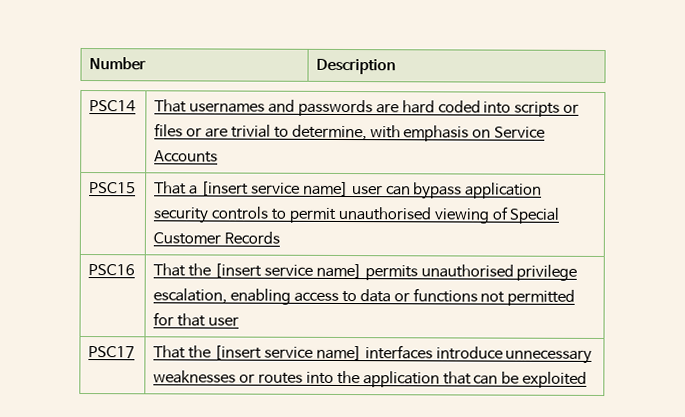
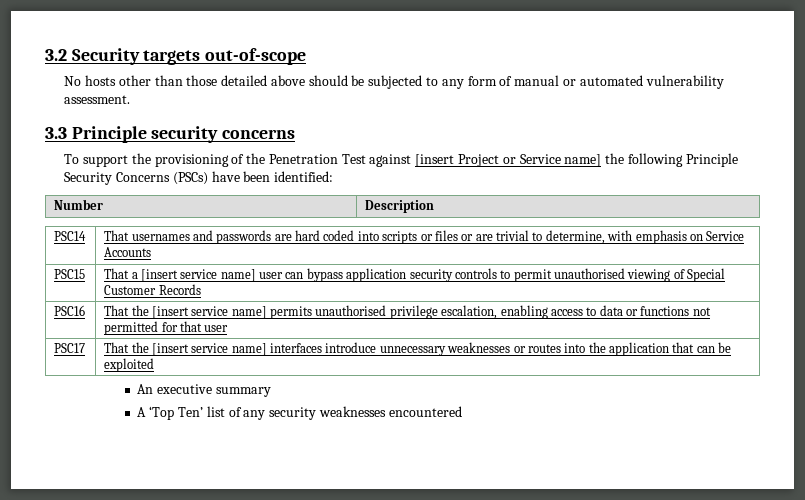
(89, 64) none -> [45,48,307,65] [64,75,724,89] [64,95,131,104] [45,126,296,143] [64,153,738,167] [64,171,334,185] 3.2 Security targets out-of-scope // No hosts other than those detailed above should be subjected to any form of manual or automated vulnerability assessment. // 3.3 Principle security concerns // To support the provisioning of the Penetration Test against [insert Project or Service name] the following Principle Security Concerns (PSCs) have been identified: //
(588, 379) none -> [137,384,271,397] [137,406,462,420] // An executive summary // A ‘Top Ten’ list of any security weaknesses encountered

